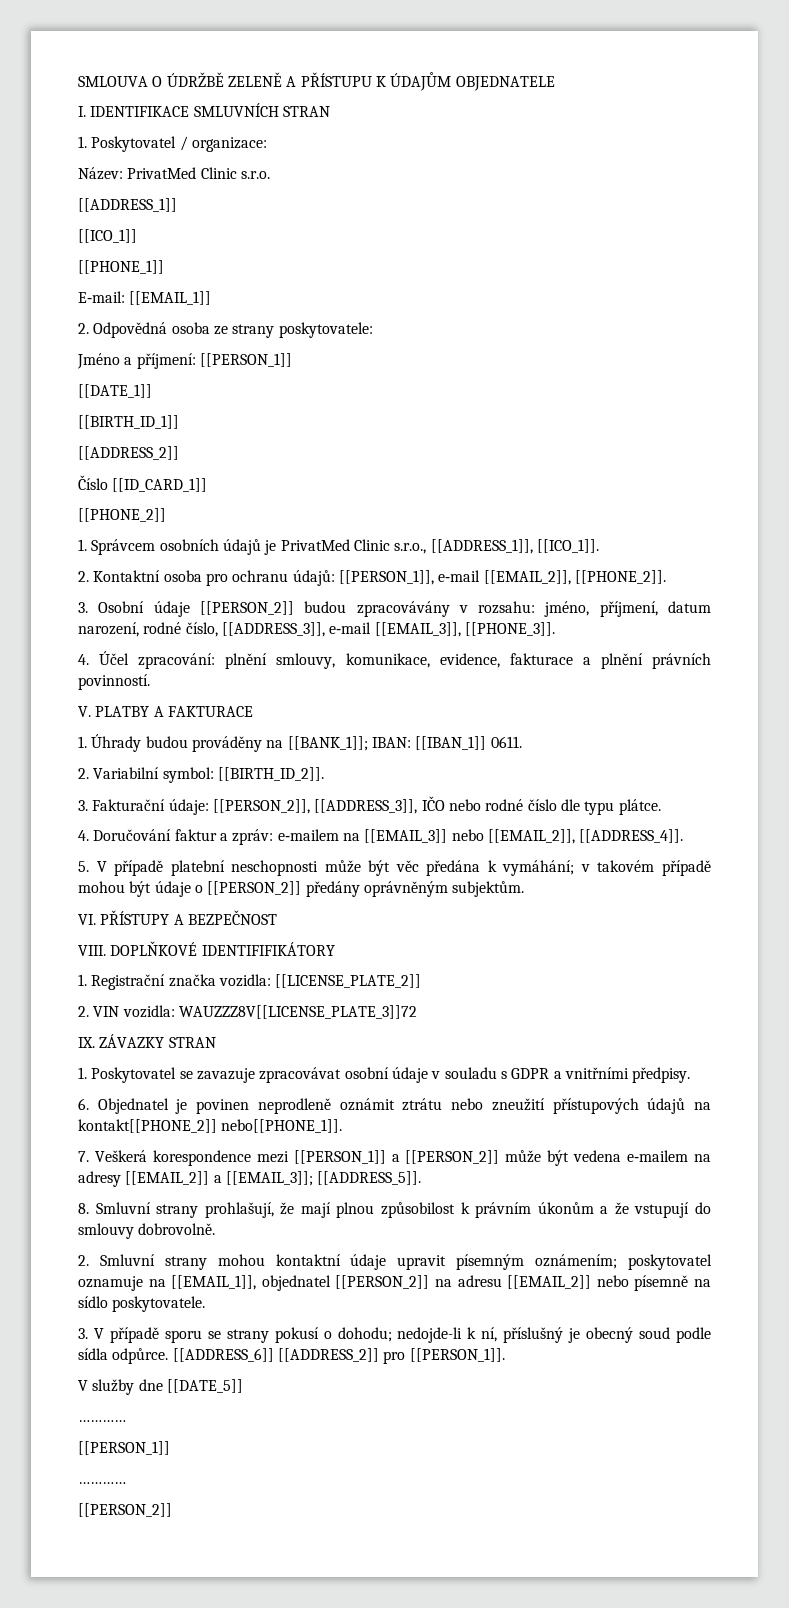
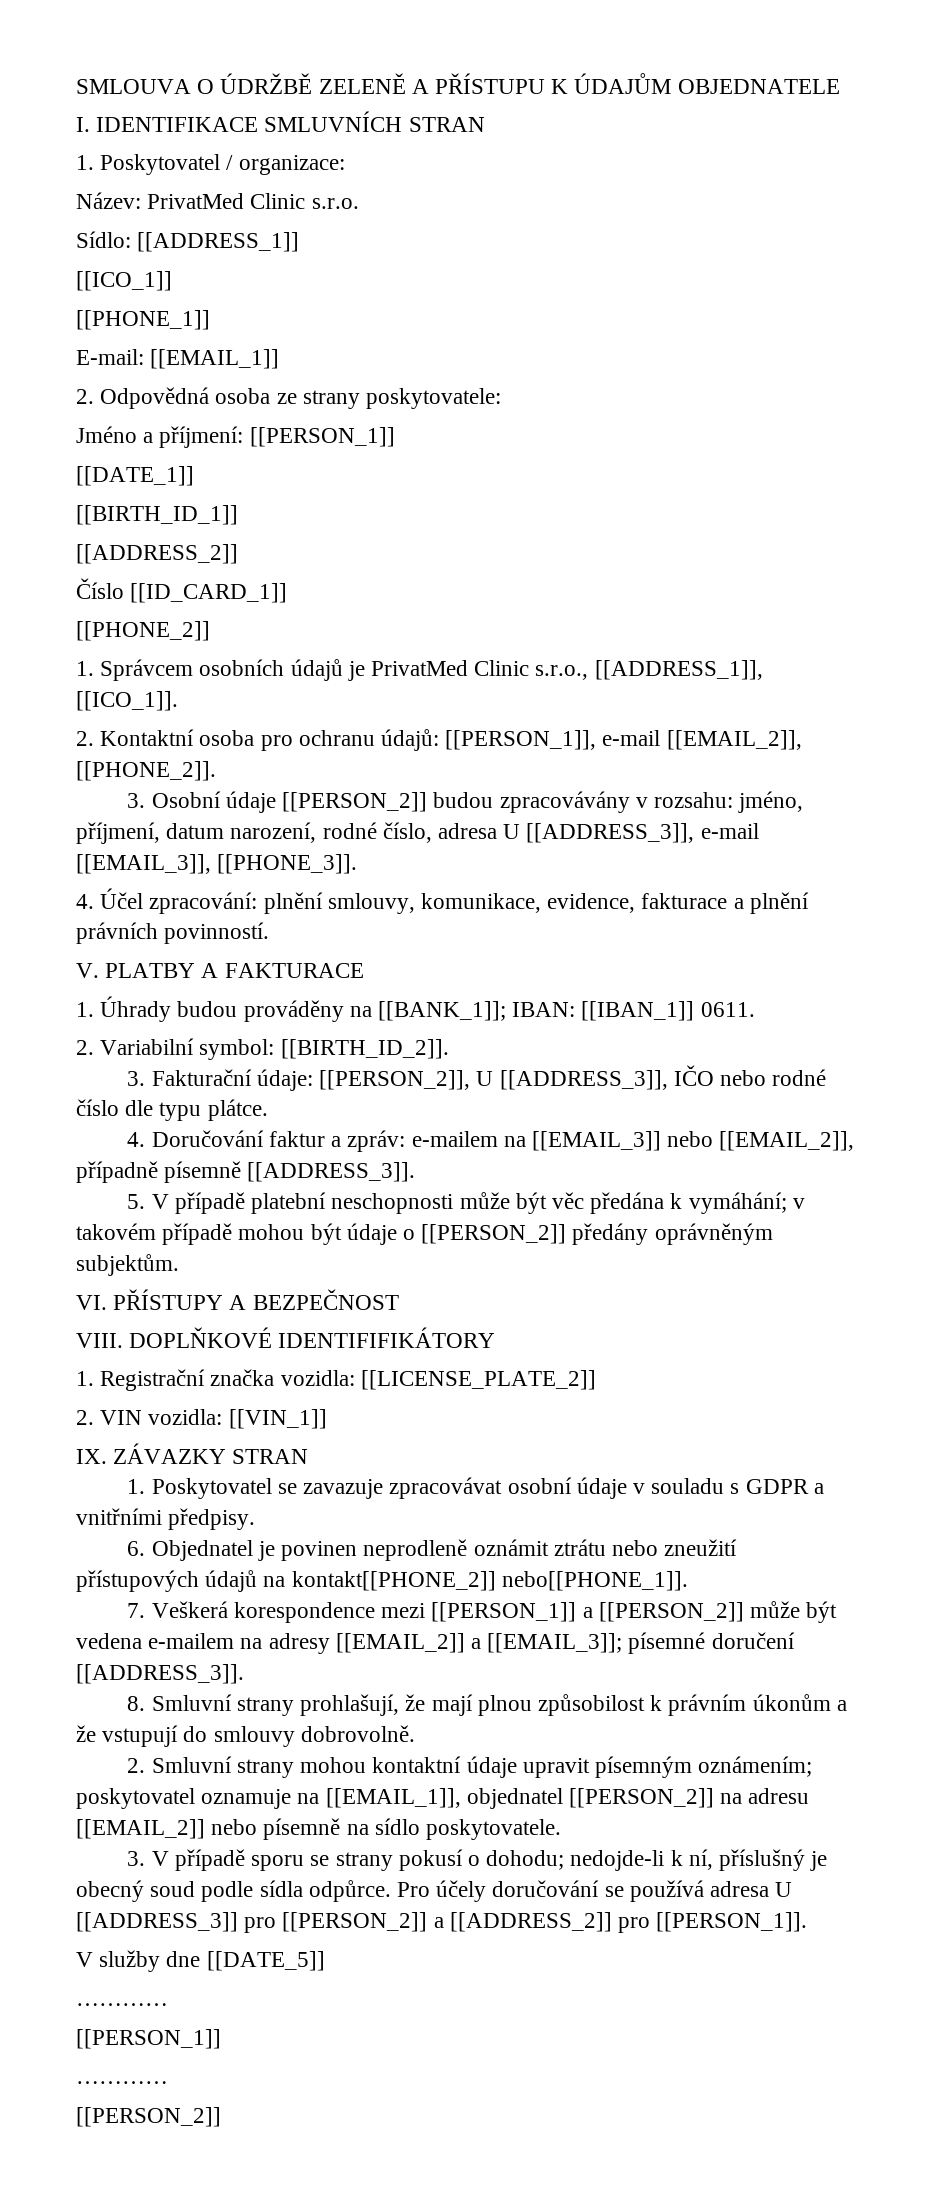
(270, 175) none -> [76,231,131,248] Sídlo:
(218, 629) none -> [438,823,521,839] adresa U
(310, 806) none -> [476,1071,494,1086] U
[579,829,684,843] [[ADDRESS_4]]. -> [76,1161,416,1183] případně písemně [[ADDRESS_3]].
[178,1005,417,1019] WAUZZZ8V[[LICENSE_PLATE_3]]72 -> [228,1409,327,1429] [[VIN_1]]
[317,1171,422,1185] [[ADDRESS_5]]. -> [628,1632,795,1654] [76,1664,244,1684] písemné doručení [[ADDRESS_3]].
[172,1348,274,1362] [[ADDRESS_6]] -> [397,1880,793,1902] [76,1912,444,1933] Pro účely doručování se používá adresa U [[ADDRESS_3]] pro [[PERSON_2]] a

